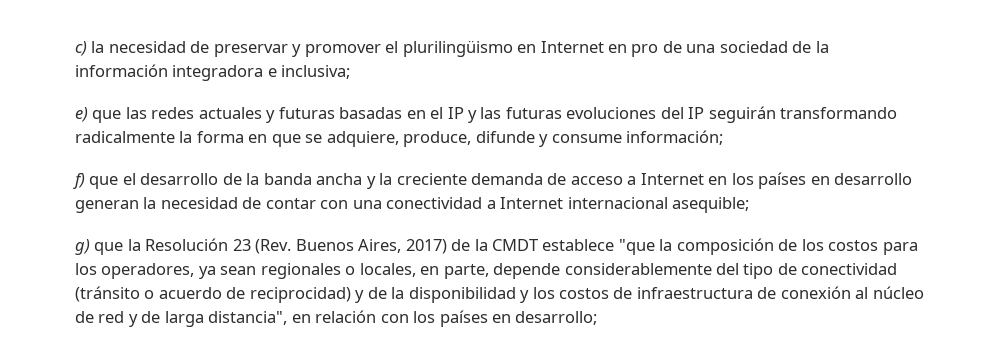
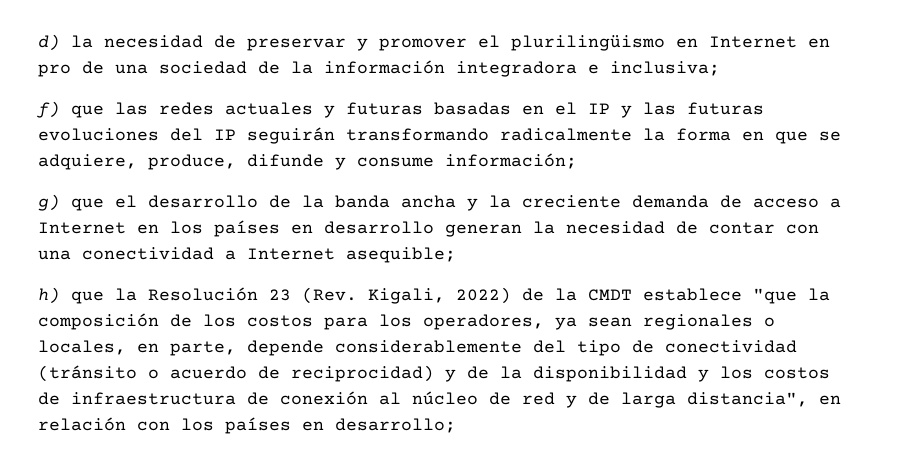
[75,41,87,56] c) -> [38,34,60,51] d)
[75,107,88,122] e) -> [36,101,60,118] f)
[73,173,85,189] f) -> [38,194,60,211] g)
[567,197,668,209] internacional -> (335, 254) none
[75,239,90,255] g) -> [38,287,60,304] h)
[295,239,447,254] Buenos Aires, 2017) -> [368,287,511,304] Kigali, 2022)

